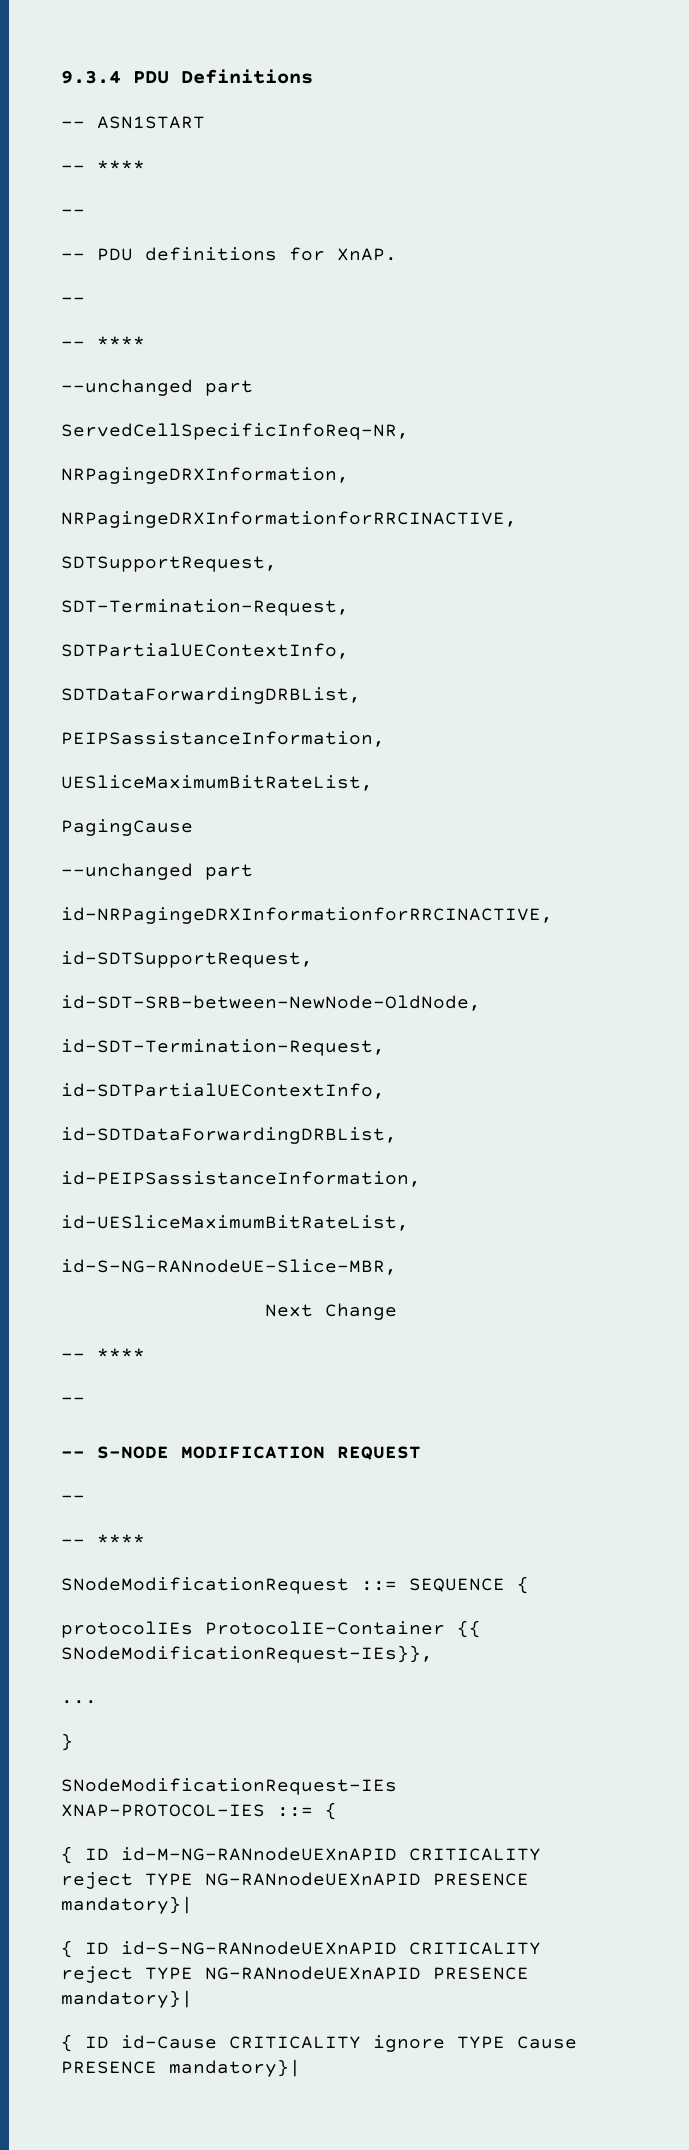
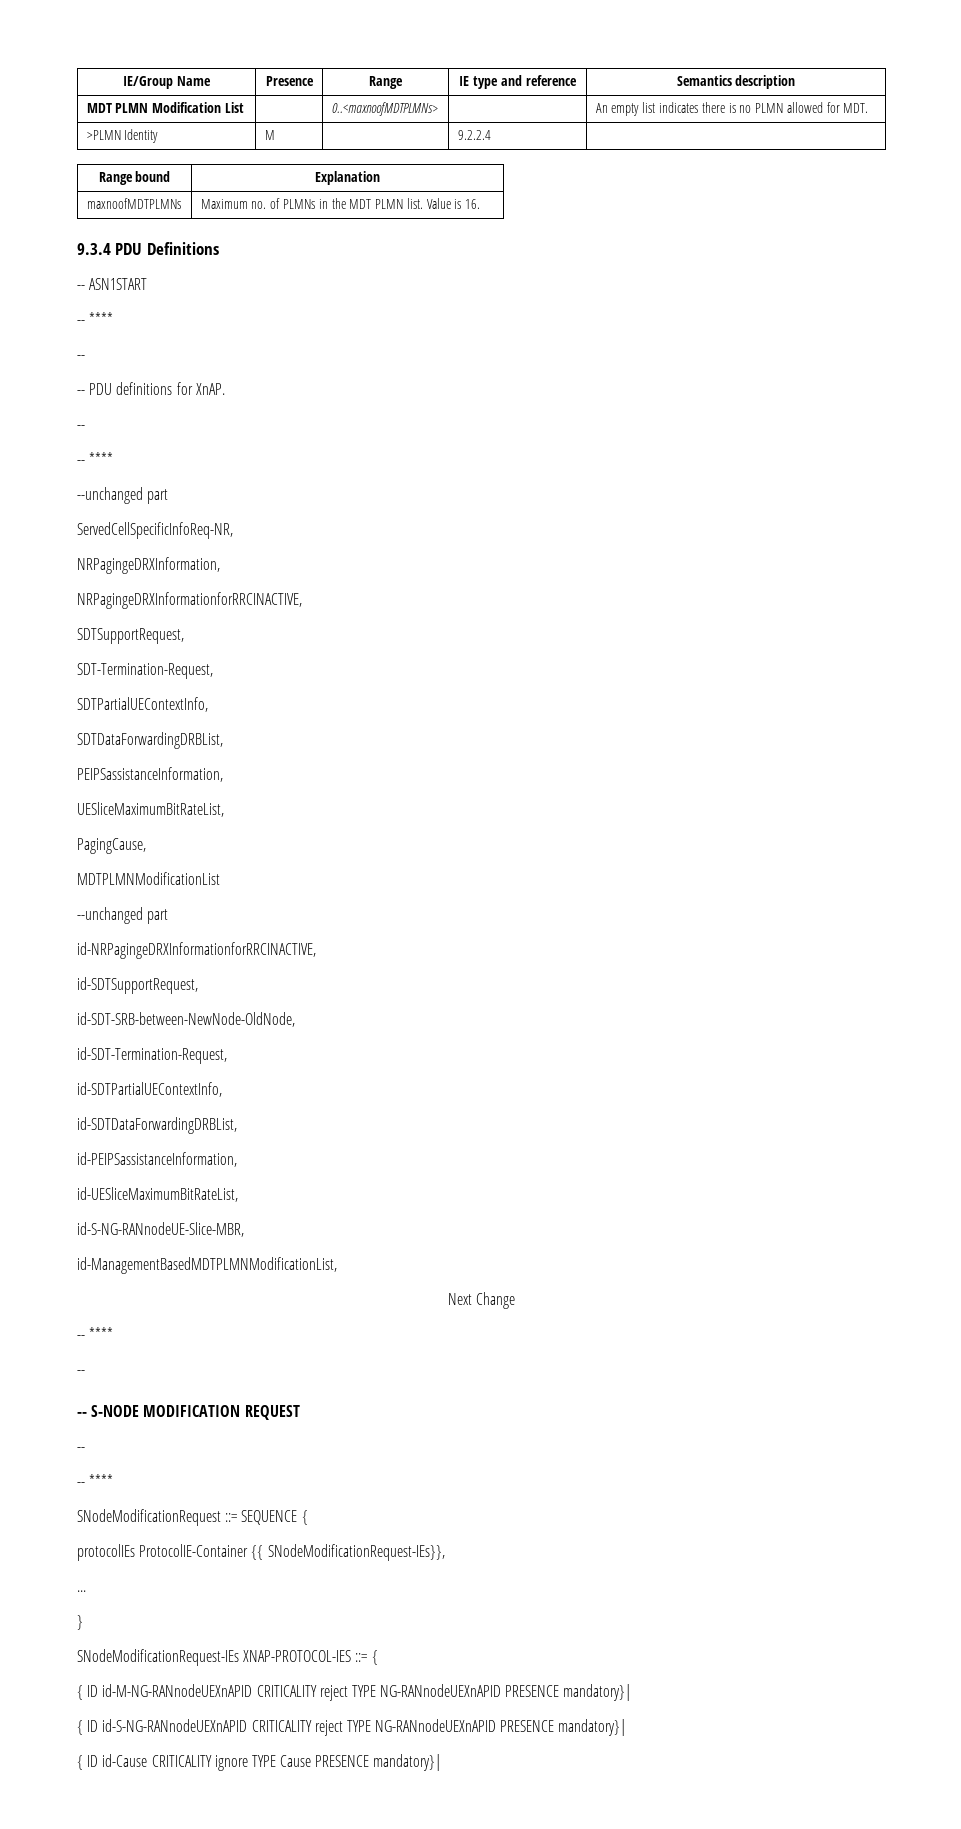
(61, 77) none -> [123,76,211,89] [265,76,314,86] [369,76,403,89] [459,75,577,89] [676,75,796,89] [86,102,245,113] [331,102,438,116] [595,102,869,116] [86,129,159,143] [264,130,275,140] [457,130,491,140] [98,171,171,185] [315,171,380,185] [86,198,181,209] [200,198,481,209] IE/Group Name | Presence | Range | IE type and reference | Semantics description // MDT PLMN Modification List | | 0..<maxnoofMDTPLMNs> | | An empty list indicates there is no PLMN allowed for MDT. // >PLMN Identity | M | | 9.2.2.4 | // Range bound | Explanation // maxnoofMDTPLMNs | Maximum no. of PLMNs in the MDT PLMN list. Value is 16. //
[61,819,193,836] PagingCause -> [77,838,146,854] [77,872,220,885] PagingCause, // MDTPLMNModificationList
(397, 1267) none -> [77,1257,337,1274] // id-ManagementBasedMDTPLMNModificationList,

